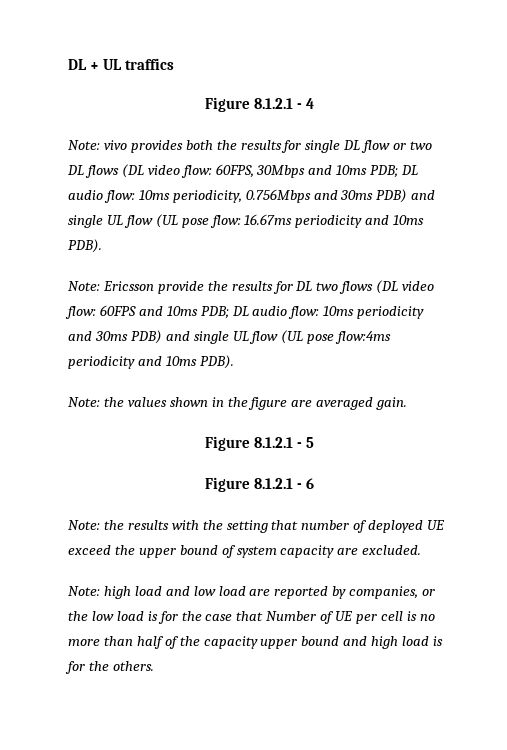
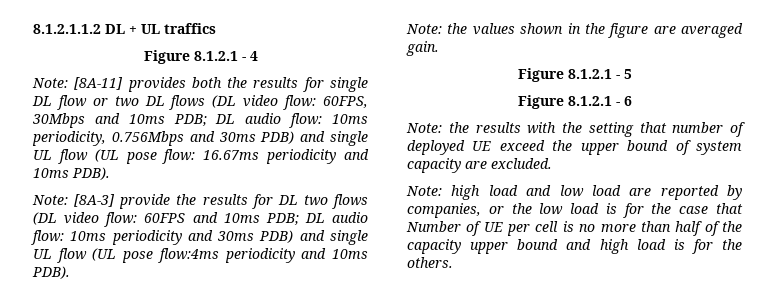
(68, 64) none -> [33,24,101,34] 8.1.2.1.1.2
[103,140,127,150] vivo -> [74,77,124,90] [8A-11]
[102,281,154,291] Ericsson -> [74,194,116,207] [8A-3]

